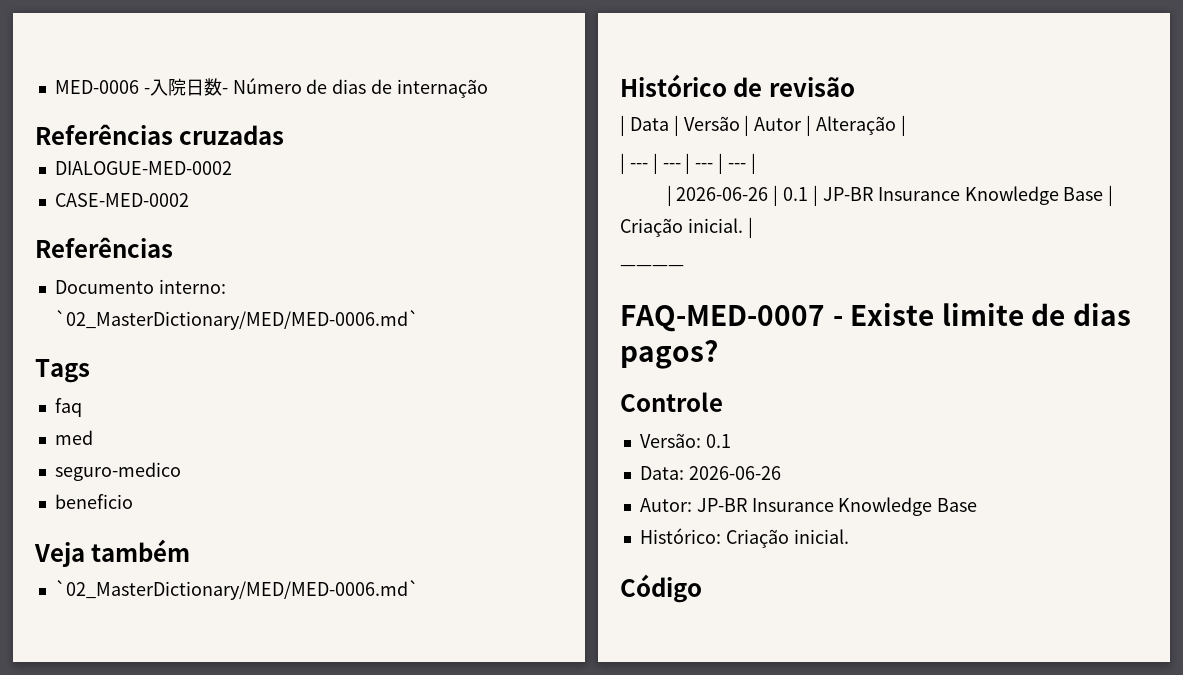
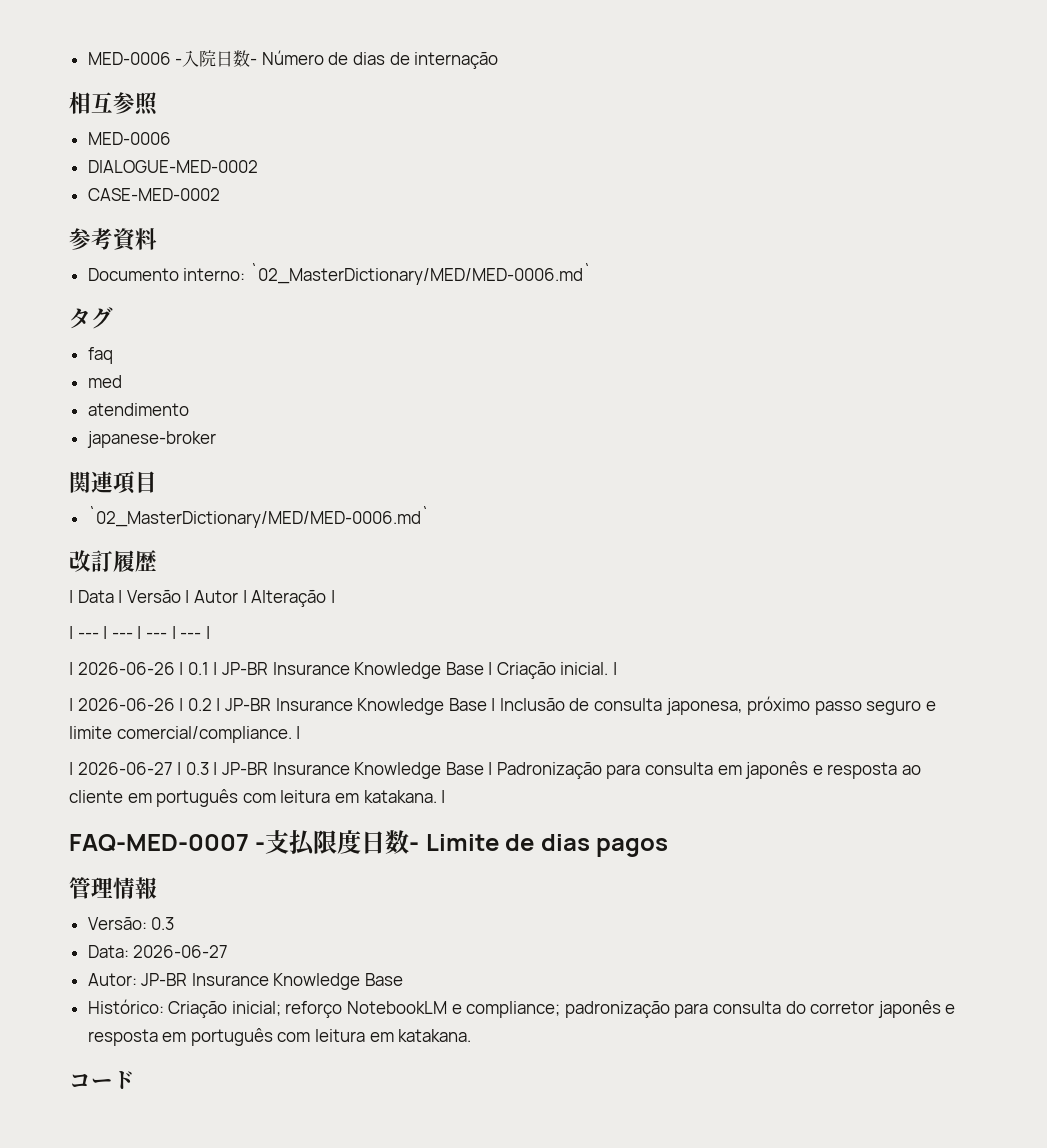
[35,124,285,145] Referências cruzadas -> [69,92,158,116] [87,132,171,145] 相互参照 // MED-0006
[35,237,173,258] Referências -> [69,228,157,252] 参考資料
[35,359,90,383] Tags -> [69,307,113,329] タグ
[54,462,181,481] [54,494,133,509] [34,539,191,567] [54,580,419,600] [620,74,855,97] seguro-medico // beneficio // Veja também // `02_MasterDictionary/MED/MED-0006.md` // Histórico de revisão -> [87,403,189,416] [86,431,216,448] [69,471,157,494] [87,506,429,528] [69,550,157,572] atendimento // japanese-broker // 関連項目 // `02_MasterDictionary/MED/MED-0006.md` // 改訂履歴
[620,265,684,271] [620,303,1131,332] [620,340,718,369] [620,392,723,412] ———— // FAQ-MED-0007 - Existe limite de dias pagos? // Controle -> [69,696,937,715] [69,726,301,743] [69,761,922,779] [69,789,446,807] [69,830,669,857] [69,877,157,899] | 2026-06-26 | 0.2 | JP-BR Insurance Knowledge Base | Inclusão de consulta japonesa, próximo passo seguro e limite comercial/compliance. | // | 2026-06-27 | 0.3 | JP-BR Insurance Knowledge Base | Padronização para consulta em japonês e resposta ao cliente em português com leitura em katakana. | // FAQ-MED-0007 -支払限度日数- Limite de dias pagos // 管理情報
[705,434,731,448] 0.1 -> [151,917,175,930] 0.3
[688,466,781,480] 2026-06-26 -> [133,945,229,958] 2026-06-27
[793,529,849,544] [620,574,702,603] inicial. // Código -> [231,1000,956,1018] [87,1028,472,1046] [69,1071,135,1090] inicial; reforço NotebookLM e compliance; padronização para consulta do corretor japonês e resposta em português com leitura em katakana. // コード

